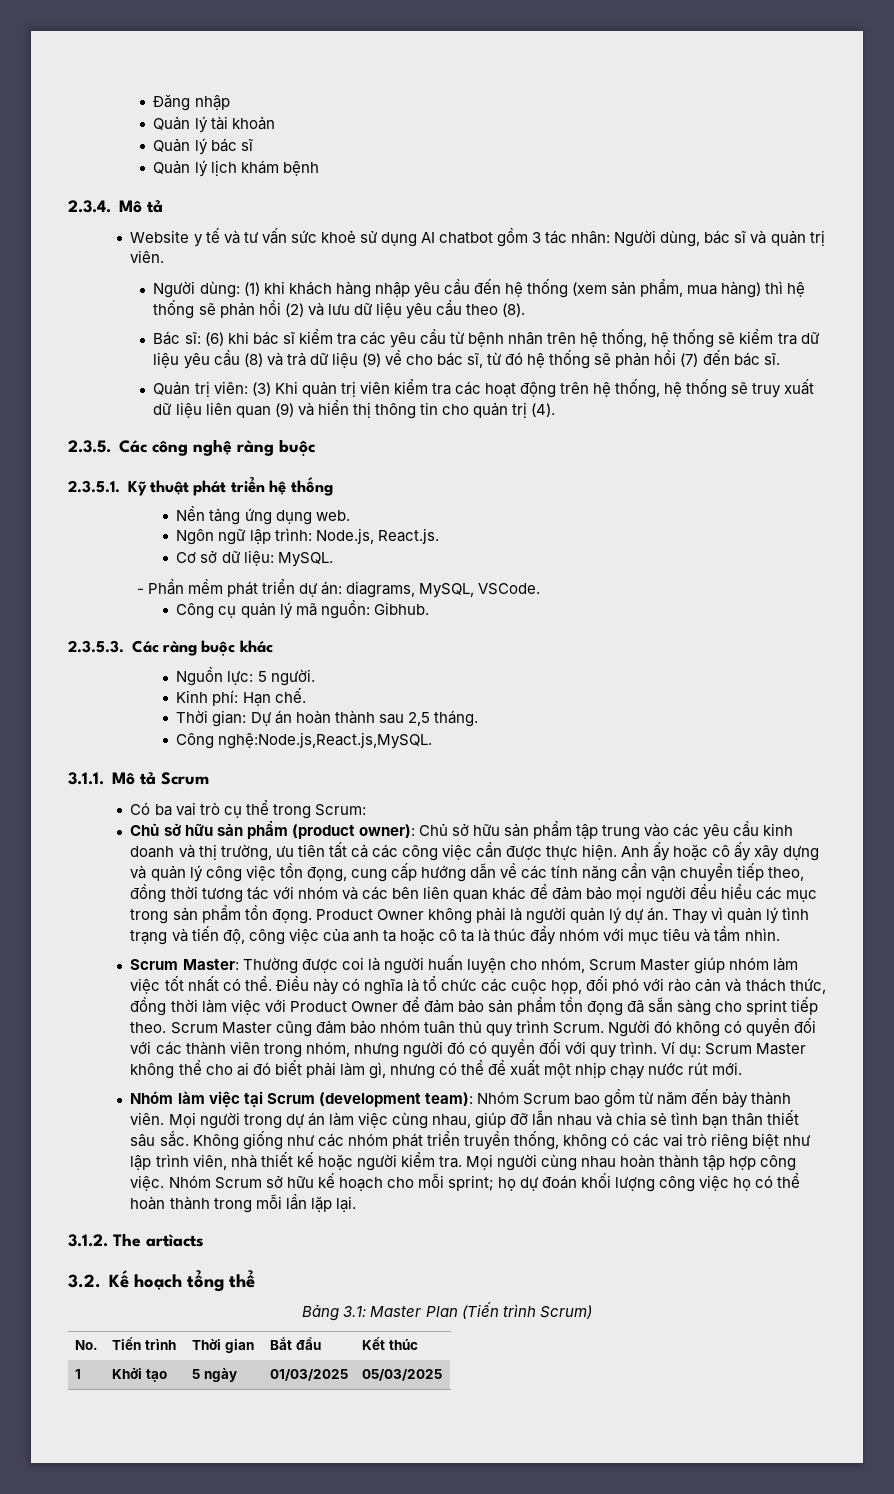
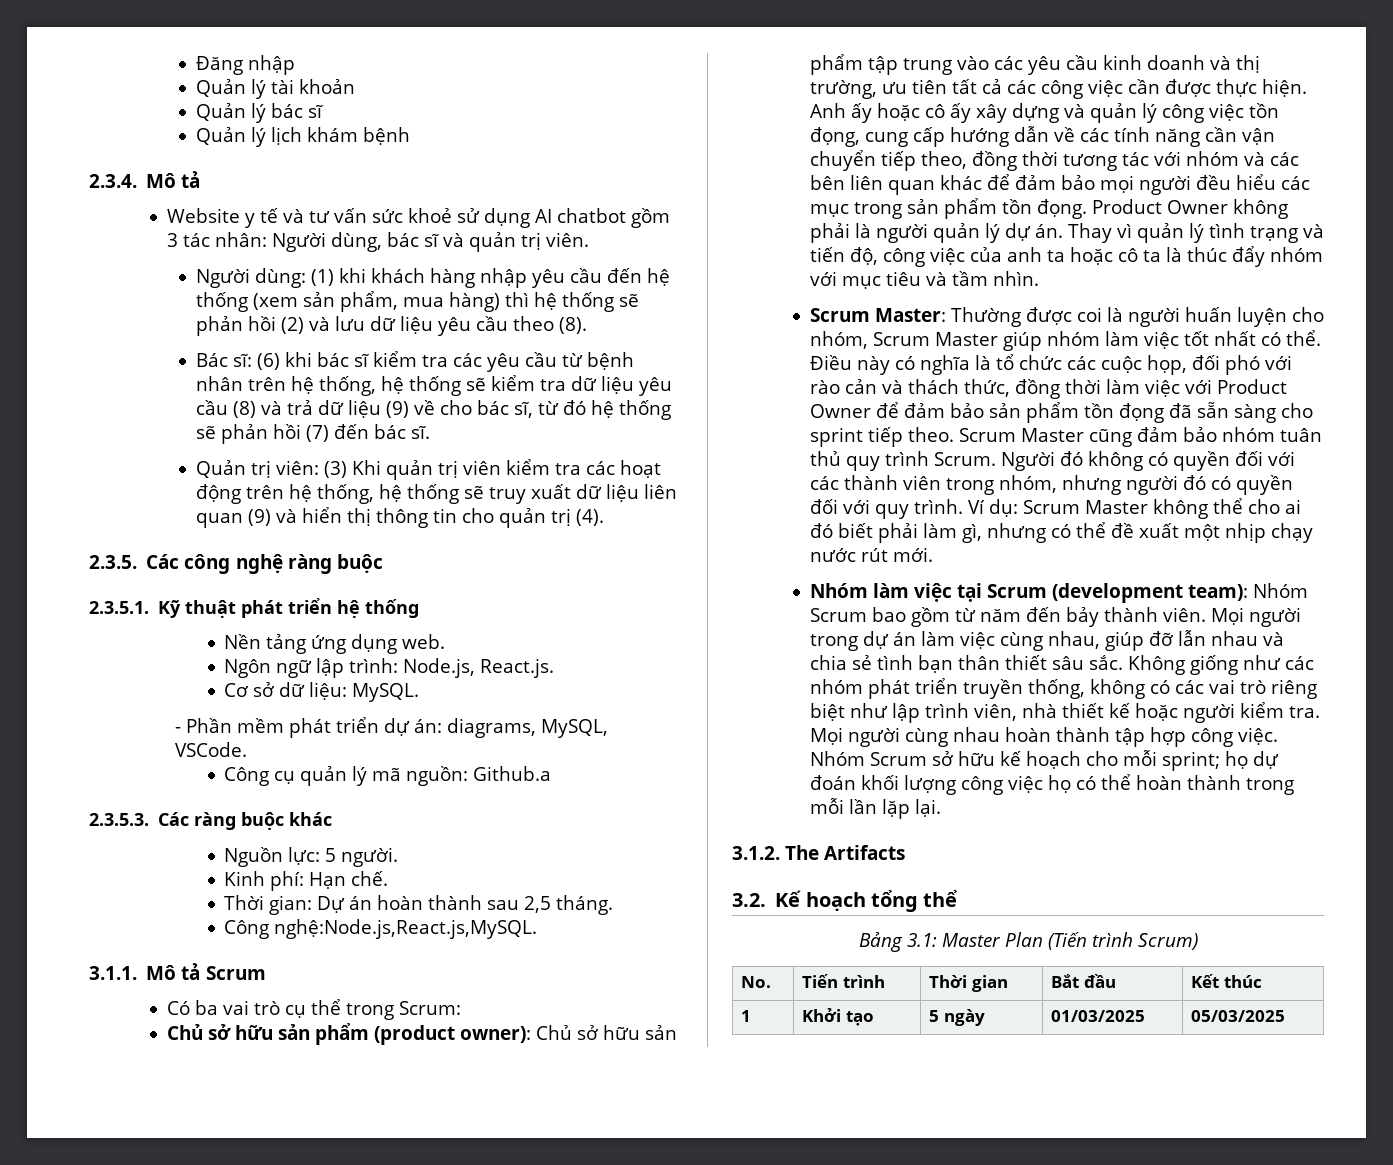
[373,602,429,615] Gibhub. -> [473,766,552,781] Github.a
[146,1234,204,1247] artìacts -> [824,845,906,860] Artifacts

